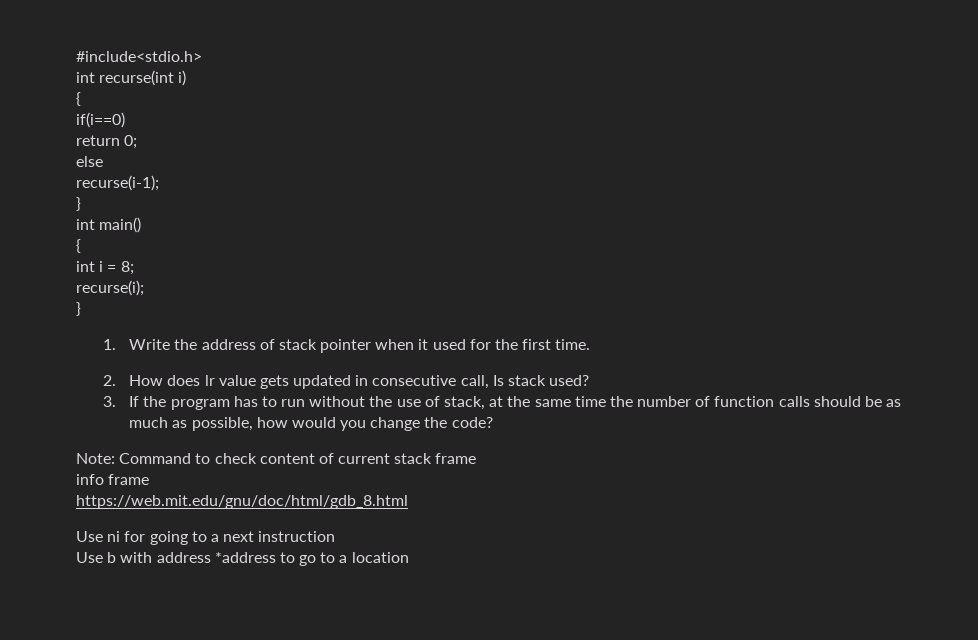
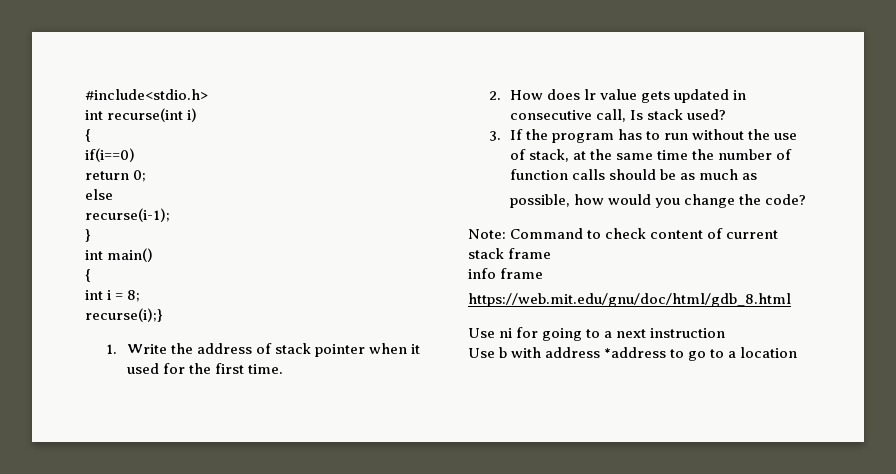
[76,280,144,296] [76,302,81,316] recurse(i); // } -> [85,308,163,322] recurse(i);}
(188, 424) none -> (757, 176) //

